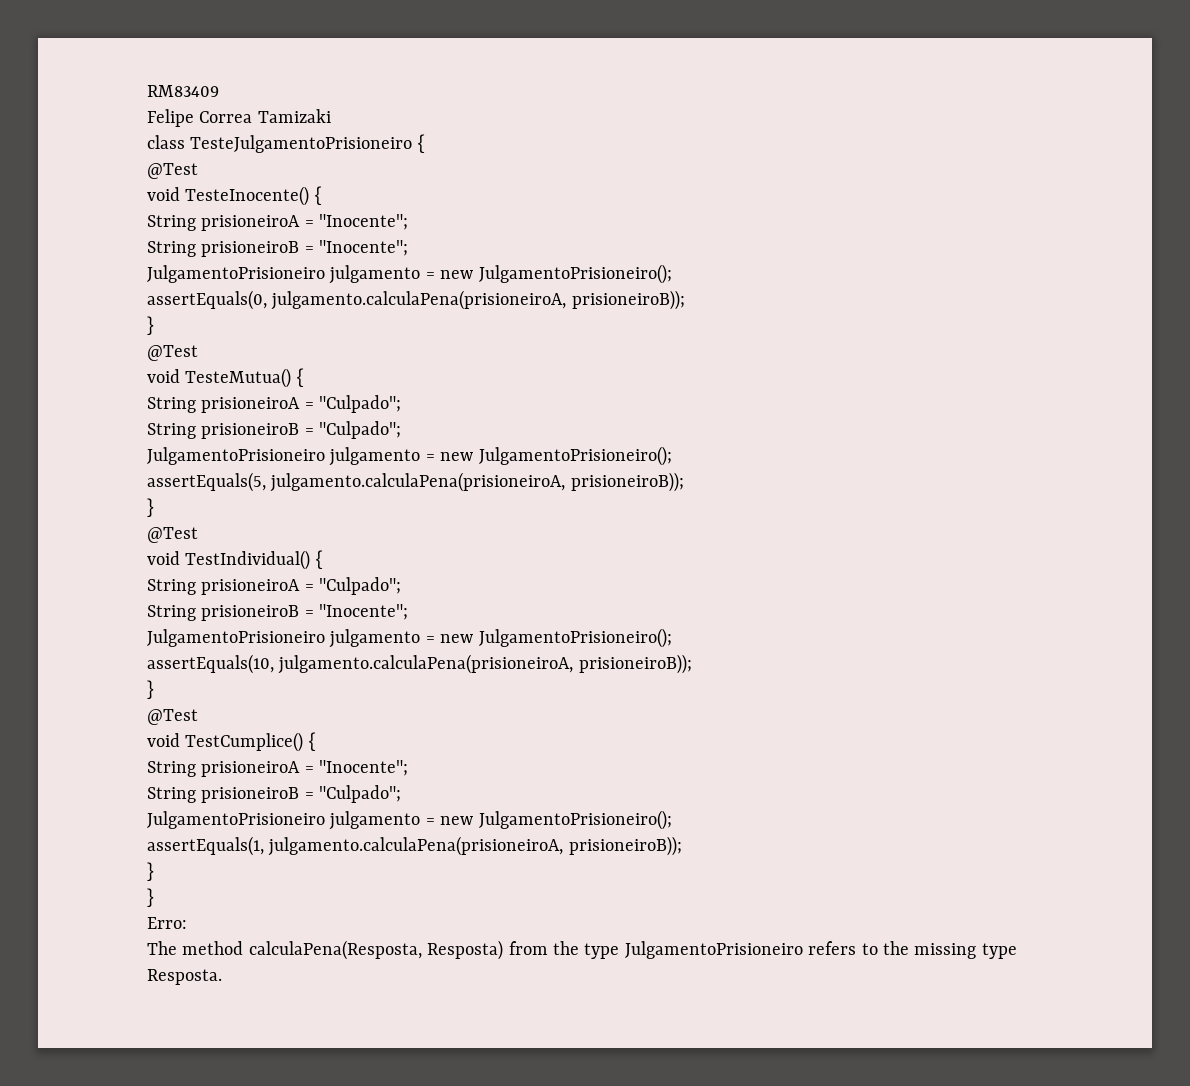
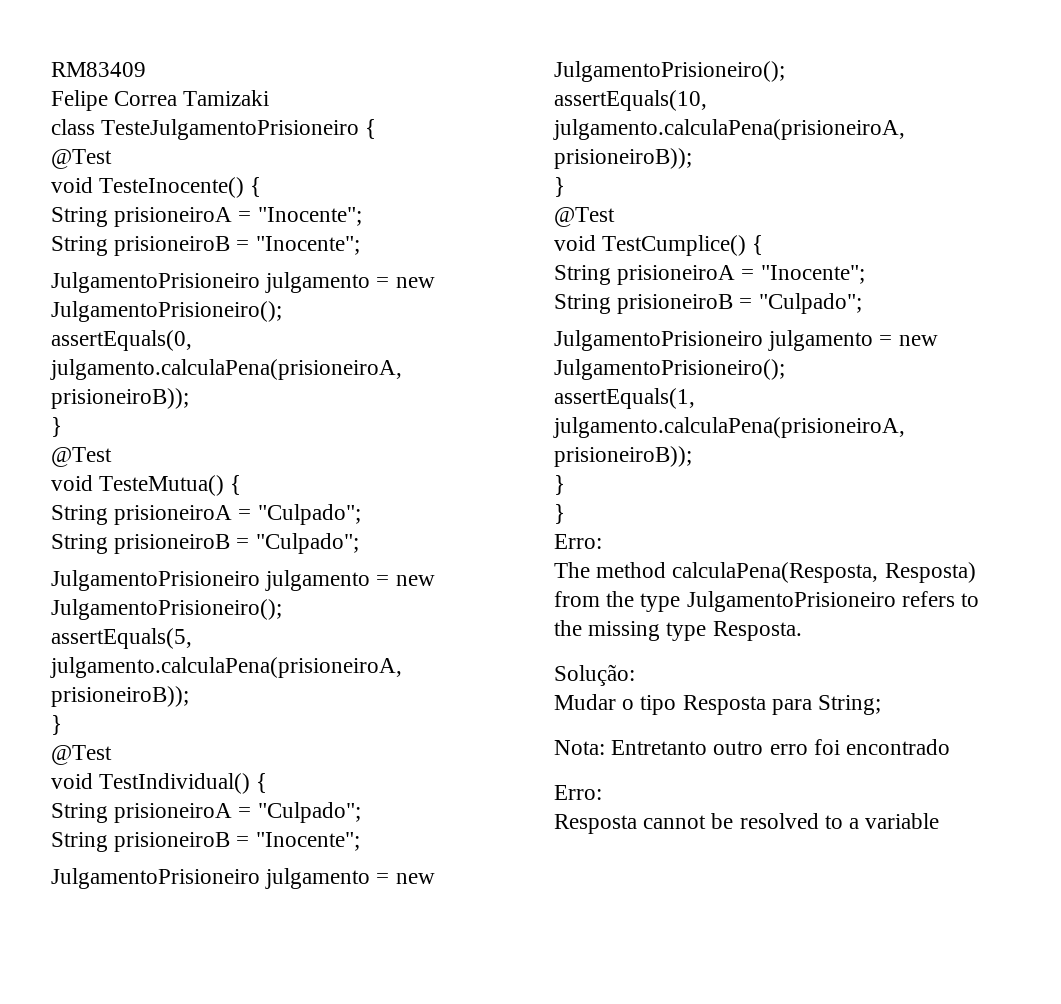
(222, 977) none -> [554,664,635,686] [554,694,882,715] [554,739,951,755] [554,785,602,800] [554,813,940,834] // Solução: // Mudar o tipo Resposta para String; // Nota: Entretanto outro erro foi encontrado // Erro: // Resposta cannot be resolved to a variable

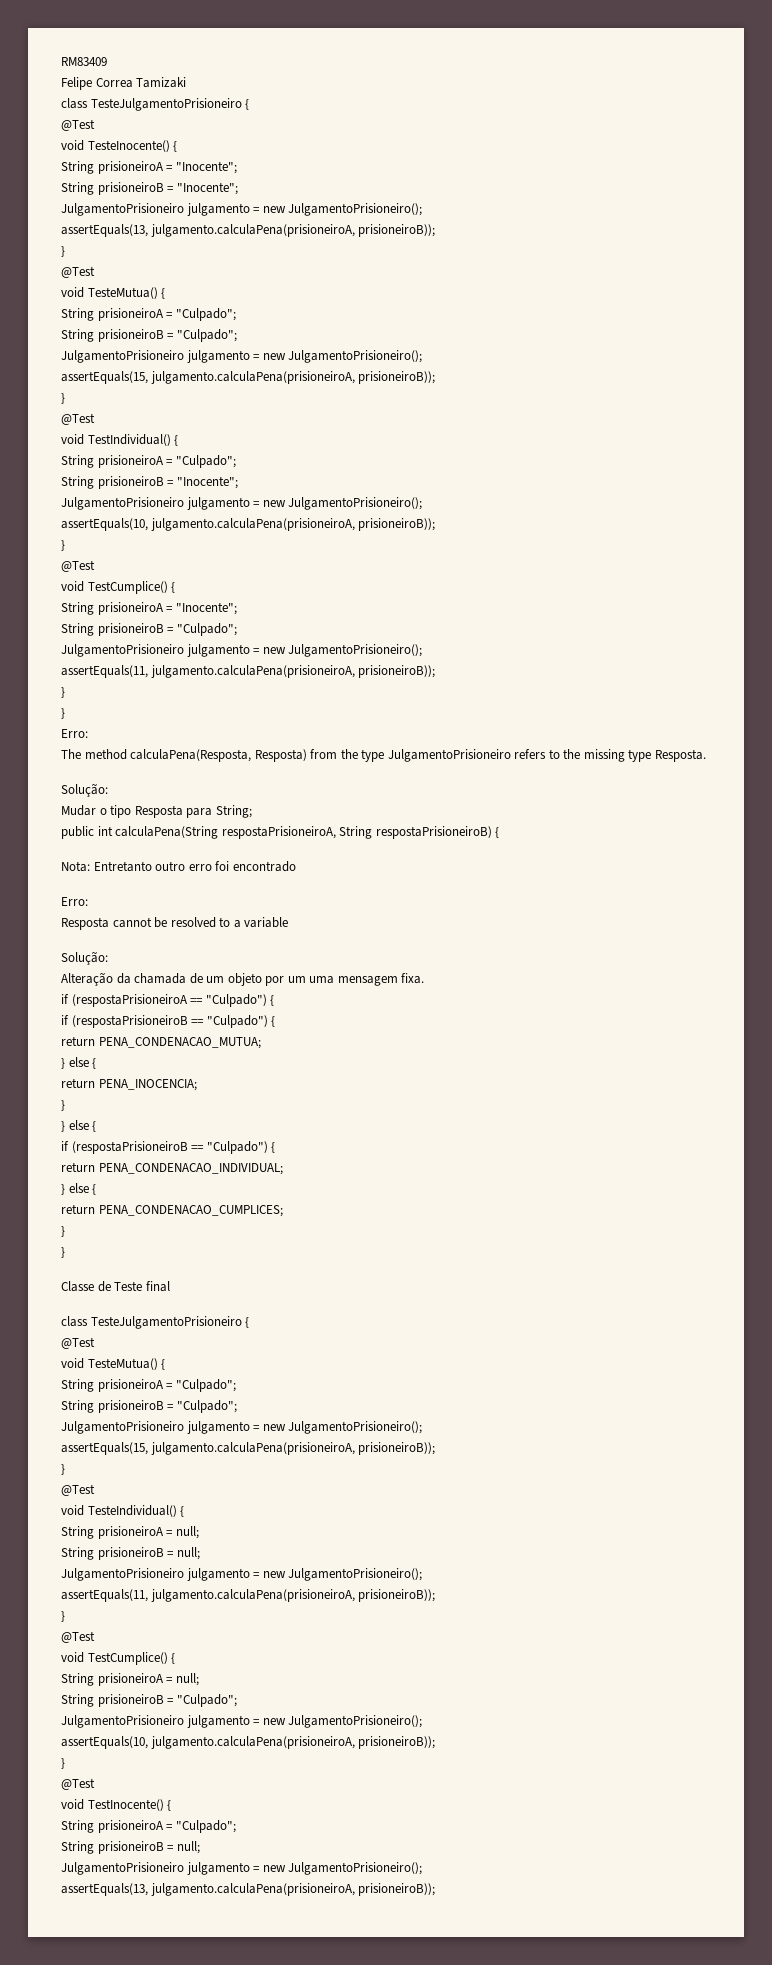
[51,330,192,351] assertEquals(0, -> [61,224,148,237] assertEquals(13,
[51,628,192,649] assertEquals(5, -> [61,371,148,384] assertEquals(15,
[554,388,695,409] assertEquals(1, -> [61,665,148,678] assertEquals(11,
(882, 705) none -> [61,826,500,839] // public int calculaPena(String respostaPrisioneiroA, String respostaPrisioneiroB) {
(940, 821) none -> [61,951,108,965] [61,972,425,986] [61,994,275,1007] [61,1015,276,1028] [61,1036,261,1049] [61,1057,97,1069] [61,1078,197,1091] [61,1100,65,1111] [61,1120,97,1132] [61,1141,276,1154] [61,1162,283,1175] [61,1183,97,1195] [61,1204,283,1217] [61,1226,65,1237] [61,1247,65,1258] [61,1281,170,1292] [61,1316,250,1329] [61,1337,95,1349] [61,1358,166,1370] [61,1379,236,1392] [61,1400,237,1413] [61,1421,423,1434] [61,1442,436,1455] [61,1464,65,1475] [61,1484,95,1496] [61,1505,185,1517] [61,1526,199,1539] [61,1547,200,1560] [61,1568,423,1581] [61,1589,436,1602] [61,1611,65,1622] [61,1631,95,1643] [61,1652,176,1665] [61,1673,199,1686] [61,1694,237,1707] [61,1715,423,1728] [61,1736,436,1749] [61,1758,65,1769] [61,1778,95,1790] [61,1799,172,1811] [61,1820,236,1833] [61,1841,200,1854] [61,1862,423,1875] [61,1883,436,1896] // Solução: // Alteração da chamada de um objeto por um uma mensagem fixa. // if (respostaPrisioneiroA == "Culpado") { // if (respostaPrisioneiroB == "Culpado") { // return PENA_CONDENACAO_MUTUA; // } else { // return PENA_INOCENCIA; // } // } else { // if (respostaPrisioneiroB == "Culpado") { // return PENA_CONDENACAO_INDIVIDUAL; // } else { // return PENA_CONDENACAO_CUMPLICES; // } // } // Classe de Teste final // class TesteJulgamentoPrisioneiro { // @Test // void TesteMutua() { // String prisioneiroA = "Culpado"; // String prisioneiroB = "Culpado"; // JulgamentoPrisioneiro julgamento = new JulgamentoPrisioneiro(); // assertEquals(15, julgamento.calculaPena(prisioneiroA, prisioneiroB)); // } // @Test // void TesteIndividual() { // String prisioneiroA = null; // String prisioneiroB = null; // JulgamentoPrisioneiro julgamento = new JulgamentoPrisioneiro(); // assertEquals(11, julgamento.calculaPena(prisioneiroA, prisioneiroB)); // } // @Test // void TestCumplice() { // String prisioneiroA = null; // String prisioneiroB = "Culpado"; // JulgamentoPrisioneiro julgamento = new JulgamentoPrisioneiro(); // assertEquals(10, julgamento.calculaPena(prisioneiroA, prisioneiroB)); // } // @Test // void TestInocente() { // String prisioneiroA = "Culpado"; // String prisioneiroB = null; // JulgamentoPrisioneiro julgamento = new JulgamentoPrisioneiro(); // assertEquals(13, julgamento.calculaPena(prisioneiroA, prisioneiroB));

